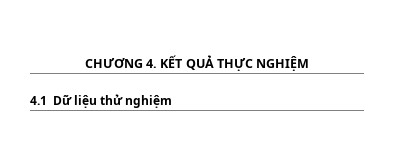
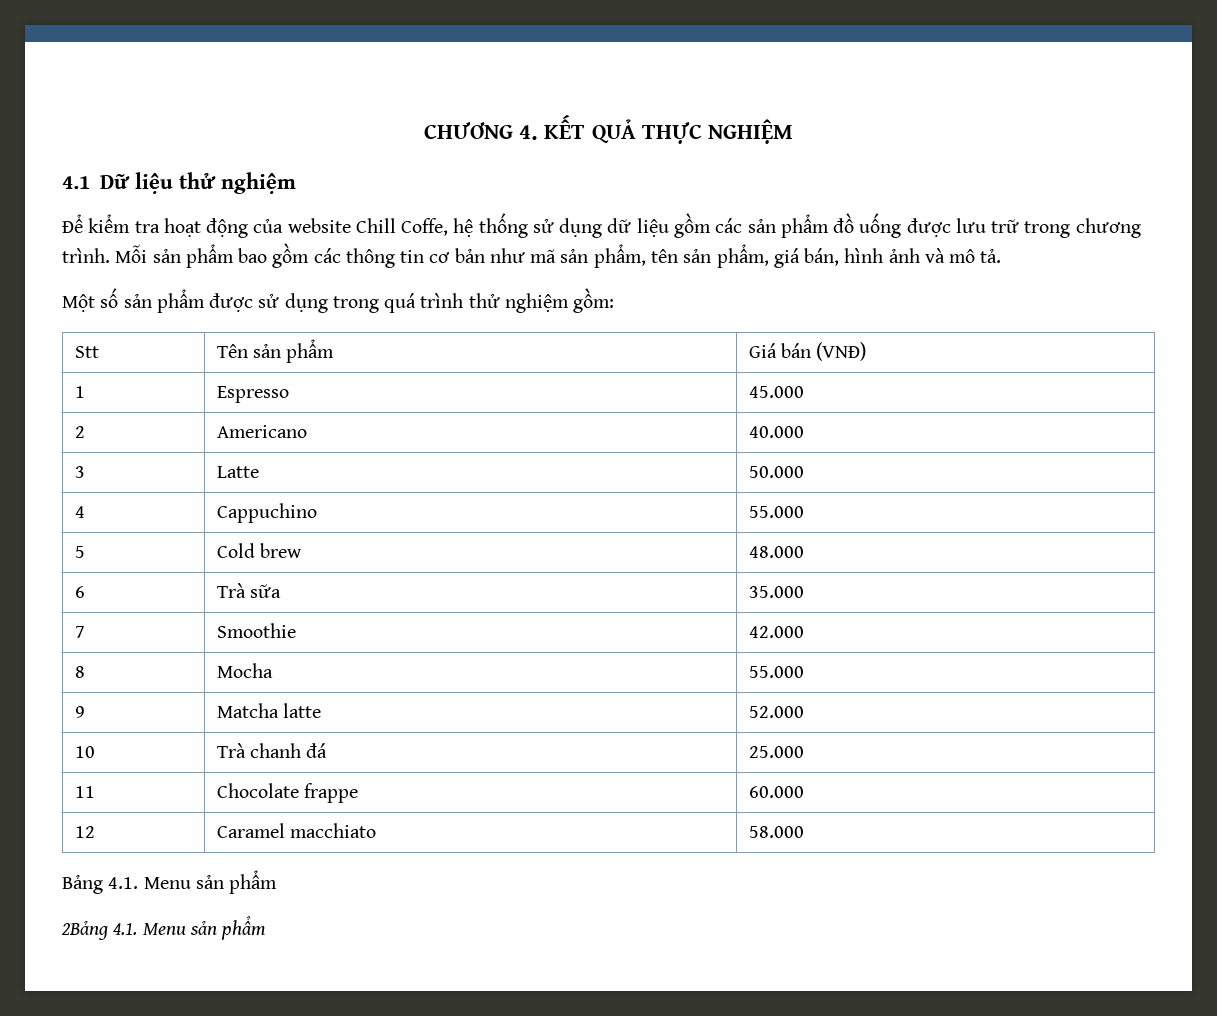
(173, 101) none -> [62,213,1141,238] [62,243,1002,268] [62,288,615,313] [74,346,99,358] [216,339,335,363] [748,342,867,361] [74,386,85,398] [216,386,289,403] [748,386,804,398] [74,426,85,438] [216,425,307,438] [748,426,804,438] [74,466,85,478] [216,466,259,478] [748,466,804,478] [74,506,85,518] [216,503,317,523] [748,506,804,518] [74,546,85,558] [216,543,302,558] [748,546,804,558] [74,586,85,598] [216,583,281,598] [748,586,804,598] [74,626,85,638] [216,623,296,638] [748,626,804,638] [74,666,85,678] [216,663,273,678] [748,666,804,678] [74,706,85,718] [216,703,321,718] [748,706,804,718] [74,746,95,758] [216,743,328,758] [748,746,804,758] [74,786,95,798] [216,783,358,803] [748,786,804,798] [74,826,95,838] [216,823,376,838] [748,826,804,838] [62,870,278,894] [61,916,267,940] // Để kiểm tra hoạt động của website Chill Coffe, hệ thống sử dụng dữ liệu gồm các sản phẩm đồ uống được lưu trữ trong chương trình. Mỗi sản phẩm bao gồm các thông tin cơ bản như mã sản phẩm, tên sản phẩm, giá bán, hình ảnh và mô tả. // Một số sản phẩm được sử dụng trong quá trình thử nghiệm gồm: // Stt | Tên sản phẩm | Giá bán (VNĐ) // 1 | Espresso | 45.000 // 2 | Americano | 40.000 // 3 | Latte | 50.000 // 4 | Cappuchino | 55.000 // 5 | Cold brew | 48.000 // 6 | Trà sữa | 35.000 // 7 | Smoothie | 42.000 // 8 | Mocha | 55.000 // 9 | Matcha latte | 52.000 // 10 | Trà chanh đá | 25.000 // 11 | Chocolate frappe | 60.000 // 12 | Caramel macchiato | 58.000 // Bảng 4.1. Menu sản phẩm // 2Bảng 4.1. Menu sản phẩm

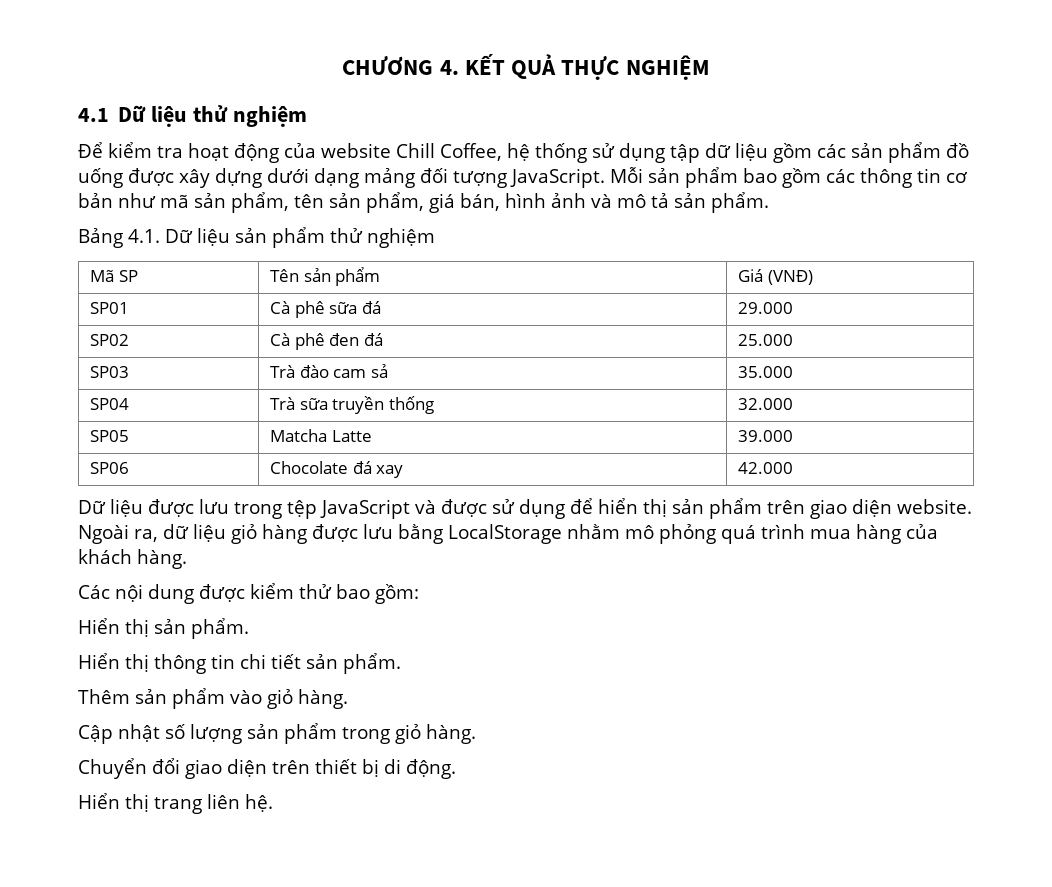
[401,218,449,236] Coffe, -> [440,143,502,161] Coffee,
(603, 228) none -> [670,144,700,163] tập
[955,218,1141,238] [62,248,110,263] lưu trữ trong chương trình. -> [179,168,605,188] xây dựng dưới dạng mảng đối tượng JavaScript.
[980,249,1002,263] [62,288,615,313] [74,346,99,358] tả. // Một số sản phẩm được sử dụng trong quá trình thử nghiệm gồm: // Stt -> [651,192,769,213] [78,227,435,248] [90,270,138,282] tả sản phẩm. // Bảng 4.1. Dữ liệu sản phẩm thử nghiệm // Mã SP
[780,343,811,358] bán -> (764, 275) none
[74,386,85,398] [216,386,289,403] [748,386,804,398] [74,426,85,438] [216,425,307,438] [748,426,804,438] [74,466,85,478] [216,466,259,478] [748,466,804,478] [74,506,85,518] [216,503,317,523] [748,506,804,518] [74,546,85,558] [216,543,302,558] [748,546,804,558] [74,586,85,598] [216,583,281,598] [748,586,804,598] [74,626,85,638] [216,623,296,638] [748,626,804,638] [74,666,85,678] [216,663,273,678] [748,666,804,678] [74,706,85,718] [216,703,321,718] [748,706,804,718] [74,746,95,758] [216,743,328,758] [748,746,804,758] [74,786,95,798] [216,783,358,803] [748,786,804,798] [74,826,95,838] [216,823,376,838] [748,826,804,838] [62,870,278,894] [61,916,267,940] 1 | Espresso | 45.000 // 2 | Americano | 40.000 // 3 | Latte | 50.000 // 4 | Cappuchino | 55.000 // 5 | Cold brew | 48.000 // 6 | Trà sữa | 35.000 // 7 | Smoothie | 42.000 // 8 | Mocha | 55.000 // 9 | Matcha latte | 52.000 // 10 | Trà chanh đá | 25.000 // 11 | Chocolate frappe | 60.000 // 12 | Caramel macchiato | 58.000 // Bảng 4.1. Menu sản phẩm // 2Bảng 4.1. Menu sản phẩm -> [90,302,130,314] [270,301,381,318] [738,302,794,314] [90,334,130,346] [270,333,383,350] [738,334,794,346] [90,366,130,378] [270,364,388,378] [738,366,794,378] [90,398,130,410] [270,396,434,414] [738,398,794,410] [90,430,130,442] [270,429,372,442] [738,430,794,442] [90,462,130,474] [270,461,404,478] [738,462,794,474] [78,498,972,519] [78,524,938,544] [78,549,187,569] [78,583,419,604] [78,618,249,639] [78,653,401,674] [78,688,348,709] [78,723,476,744] [78,758,456,779] [78,793,273,814] SP01 | Cà phê sữa đá | 29.000 // SP02 | Cà phê đen đá | 25.000 // SP03 | Trà đào cam sả | 35.000 // SP04 | Trà sữa truyền thống | 32.000 // SP05 | Matcha Latte | 39.000 // SP06 | Chocolate đá xay | 42.000 // Dữ liệu được lưu trong tệp JavaScript và được sử dụng để hiển thị sản phẩm trên giao diện website. Ngoài ra, dữ liệu giỏ hàng được lưu bằng LocalStorage nhằm mô phỏng quá trình mua hàng của khách hàng. // Các nội dung được kiểm thử bao gồm: // Hiển thị sản phẩm. // Hiển thị thông tin chi tiết sản phẩm. // Thêm sản phẩm vào giỏ hàng. // Cập nhật số lượng sản phẩm trong giỏ hàng. // Chuyển đổi giao diện trên thiết bị di động. // Hiển thị trang liên hệ.

